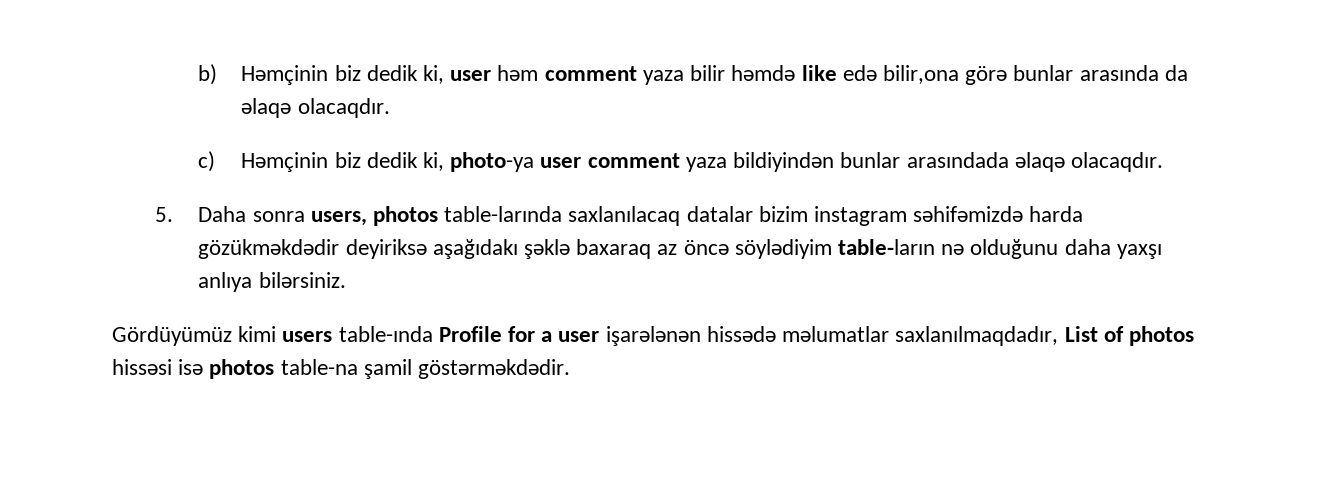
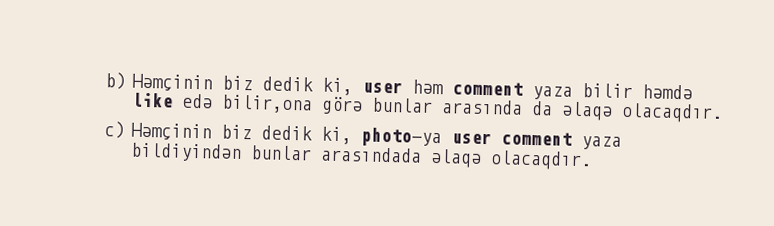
[155,206,1084,226] [198,239,1162,259] [198,272,346,292] [112,326,1194,346] [112,359,571,379] // 5. Daha sonra users, photos table-larında saxlanılacaq datalar bizim instagram səhifəmizdə harda gözükməkdədir deyiriksə aşağıdakı şəklə baxaraq az öncə söylədiyim table-ların nə olduğunu daha yaxşı anlıya bilərsiniz. // Gördüyümüz kimi users table-ında Profile for a user işarələnən hissədə məlumatlar saxlanılmaqdadır, List of photos hissəsi isə photos table-na şamil göstərməkdədir. -> (593, 160) none

